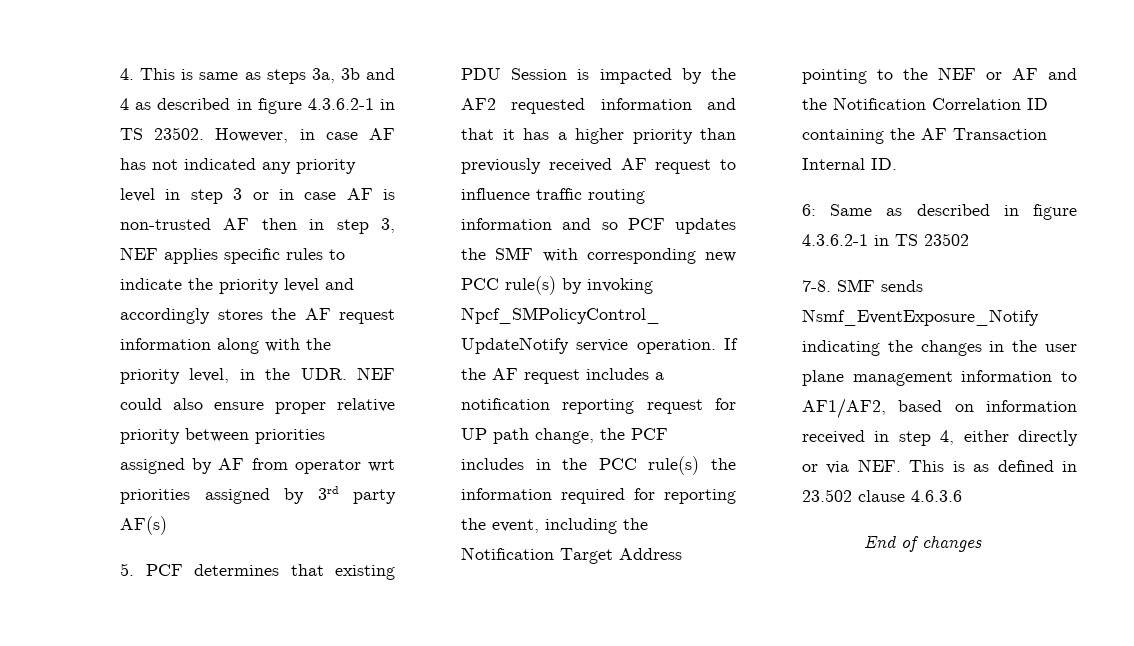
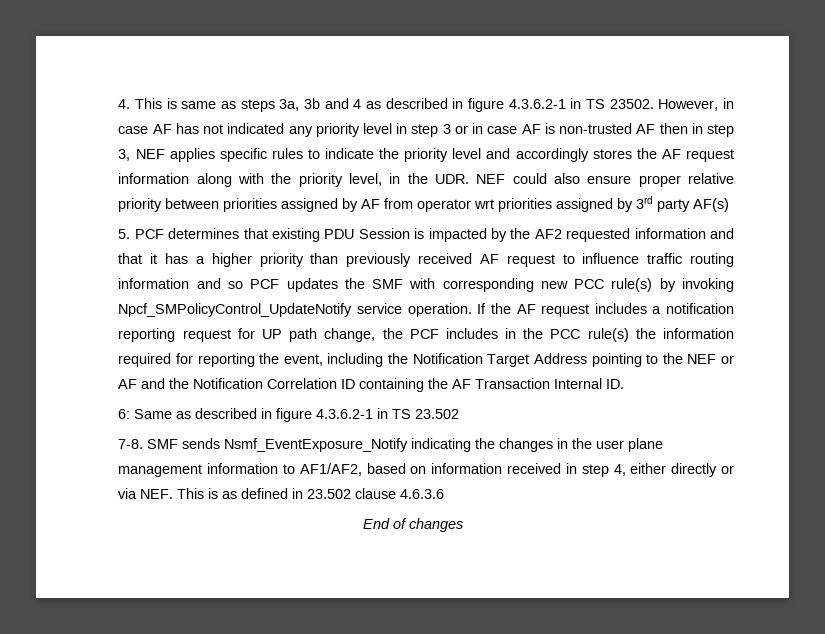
[924,233,970,246] 23502 -> [415,409,460,419] 23.502

